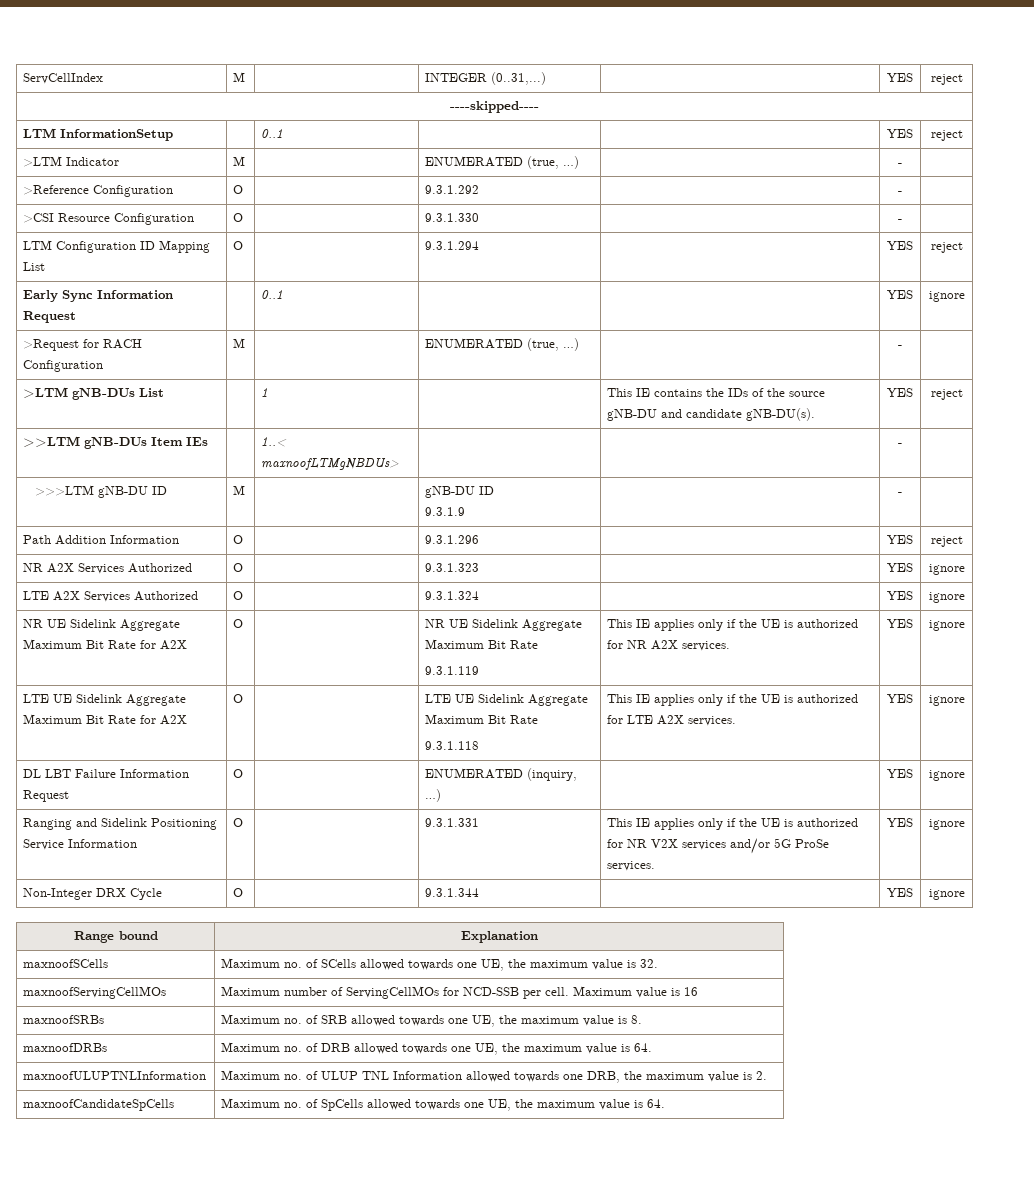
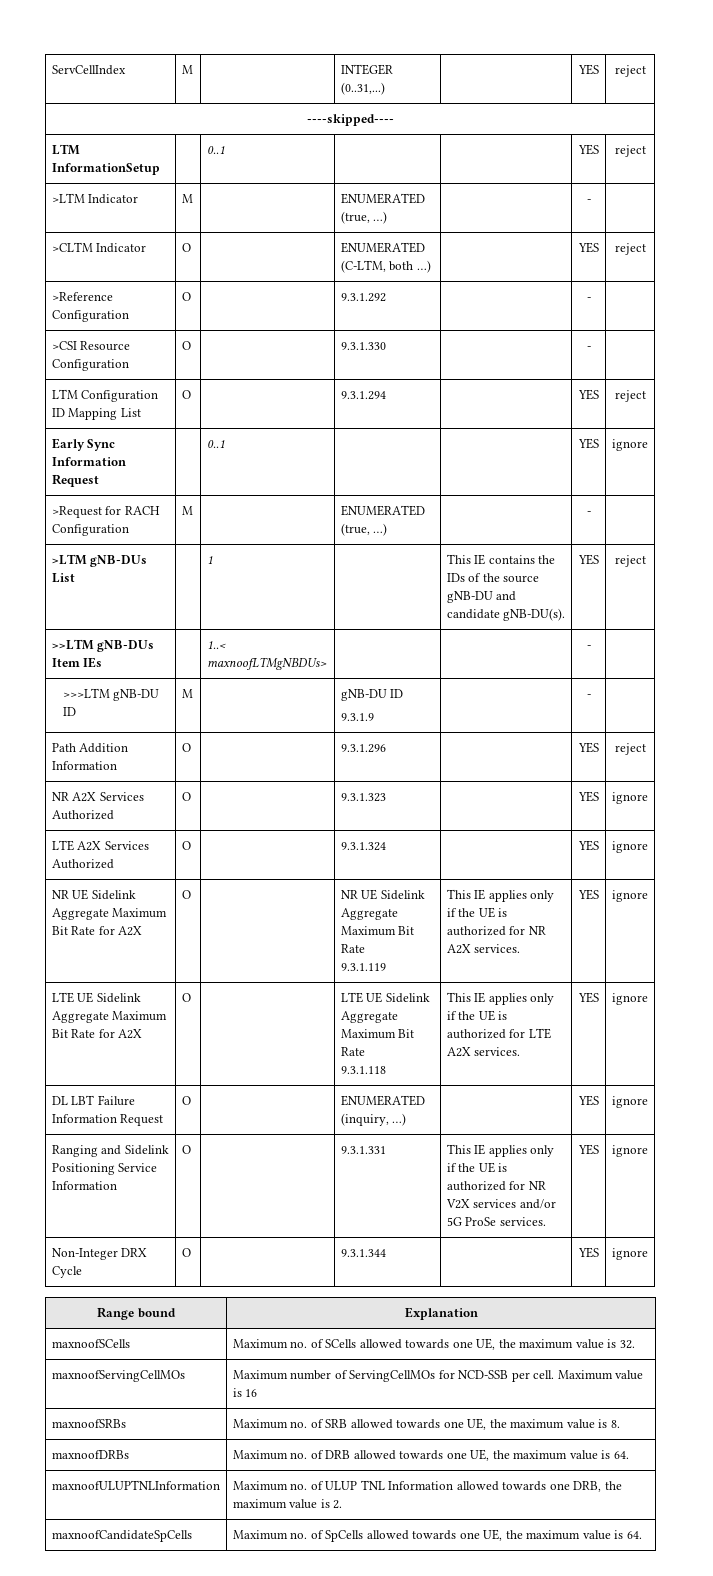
(902, 164) none -> [51,242,147,253] [181,243,191,252] [340,242,425,253] [340,260,431,273] [577,242,599,253] [614,243,646,255] // >CLTM Indicator | O | | ENUMERATED (C-LTM, both …) | | YES | reject

